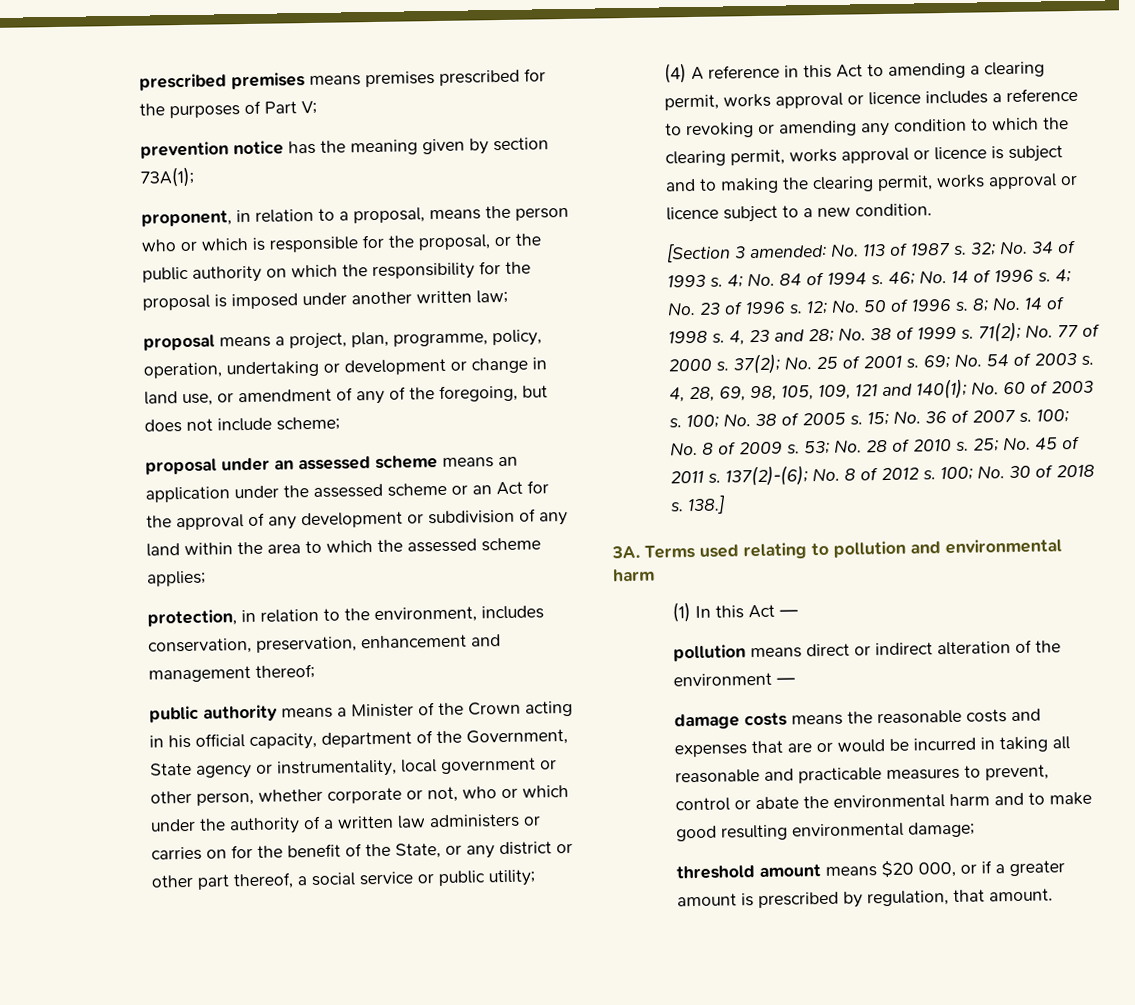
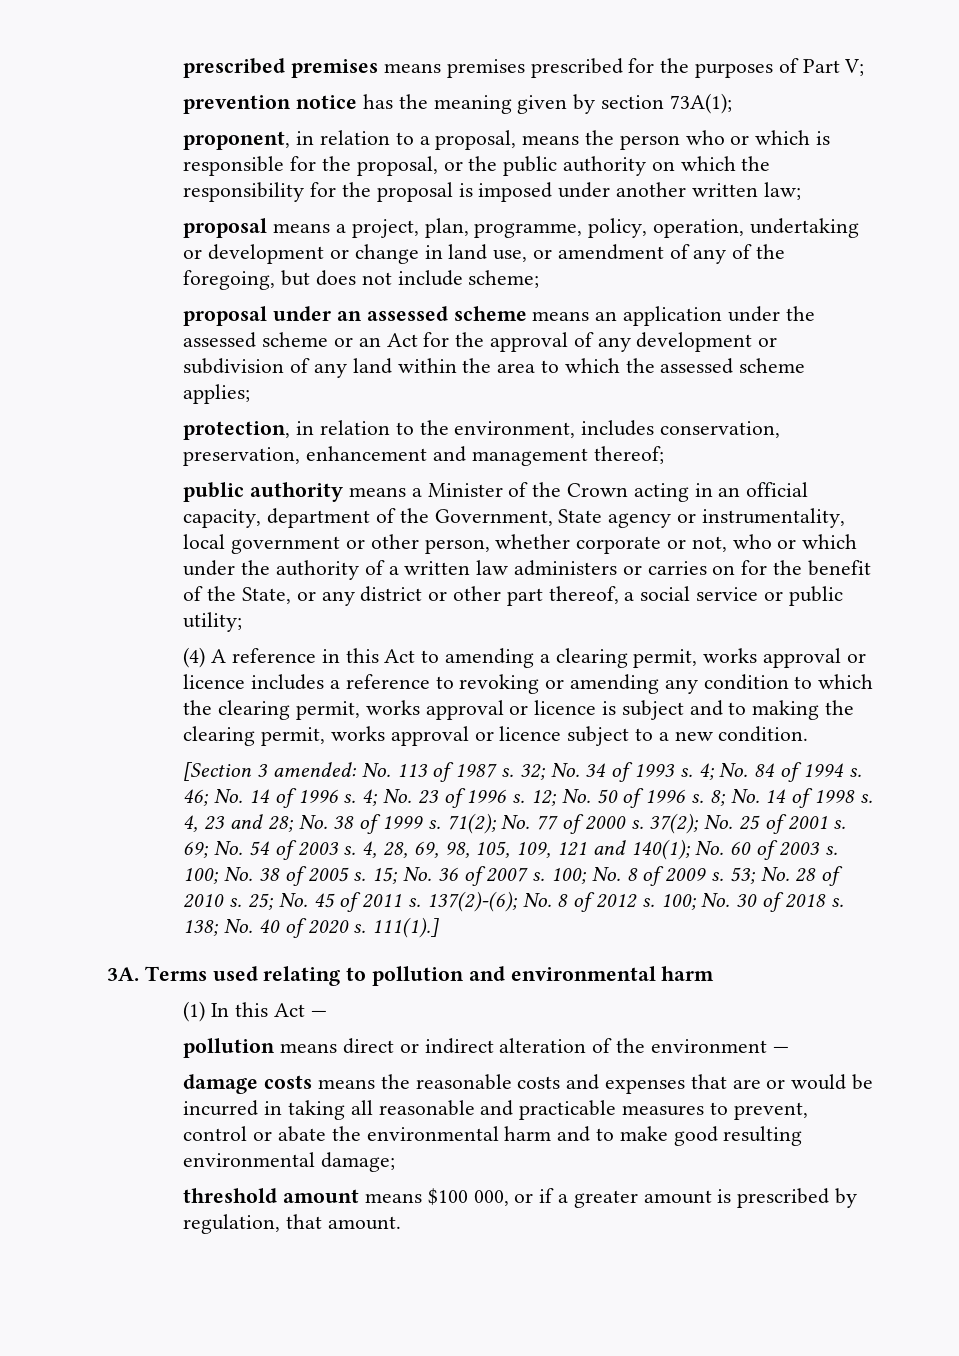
[168,734,192,749] his -> [718,487,741,497] an
[687,495,727,515] 138.] -> [183,917,440,938] 138; No. 40 of 2020 s. 111(1).]
[881,860,915,879] $20 -> [427,1188,468,1205] $100

